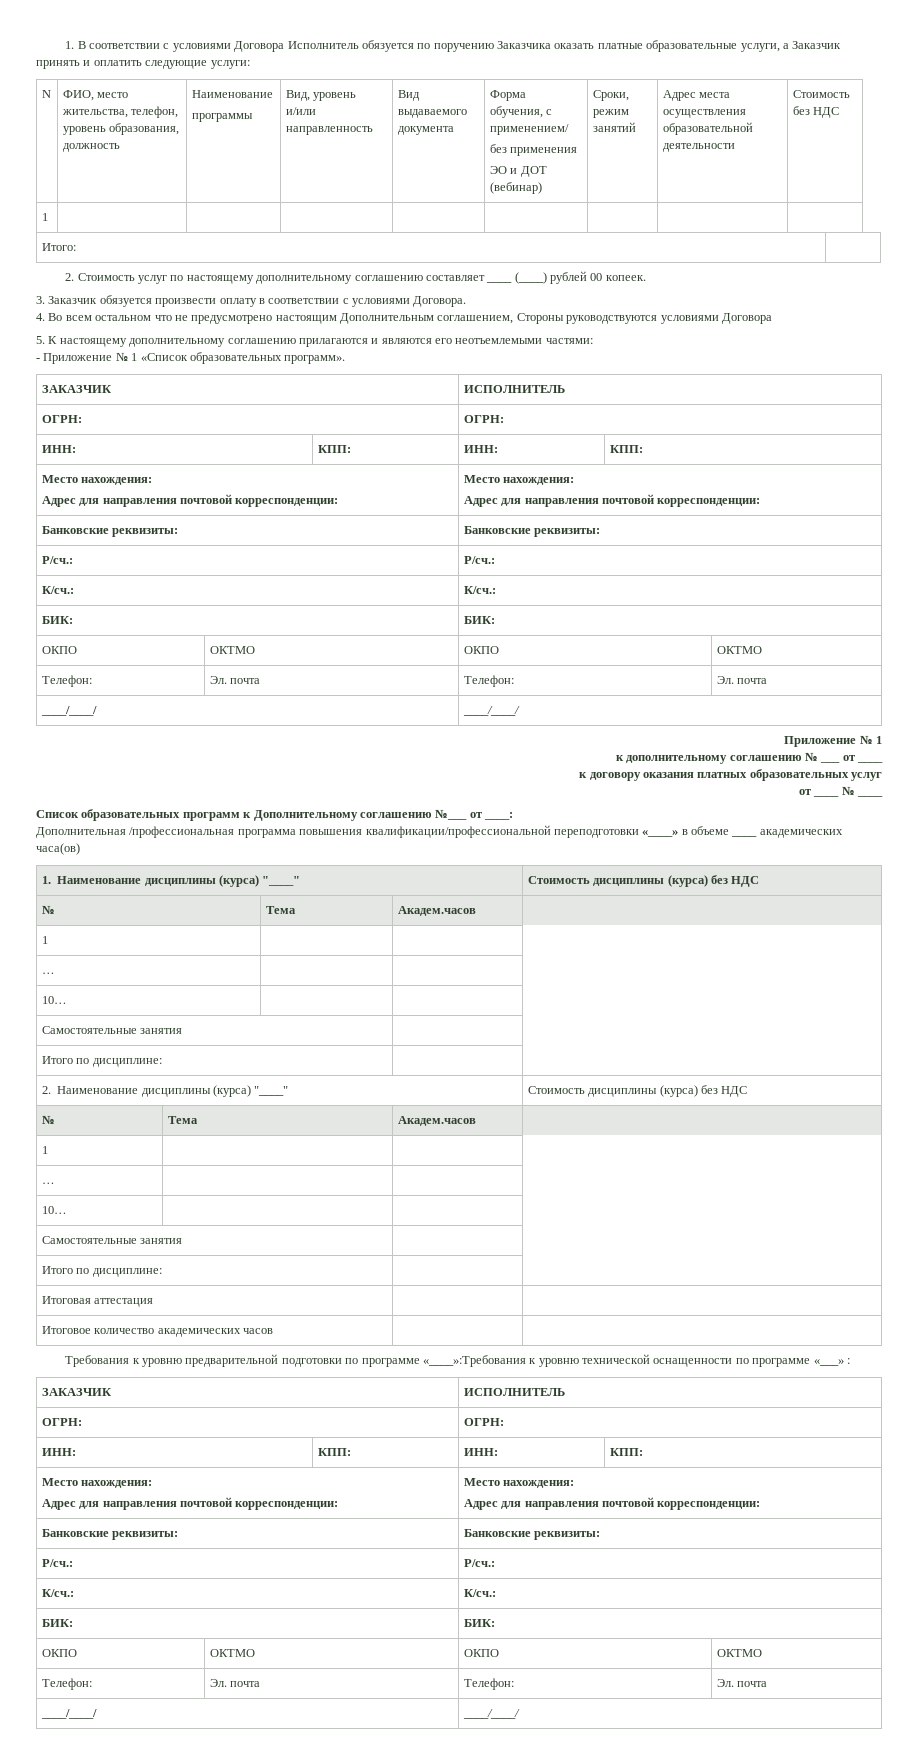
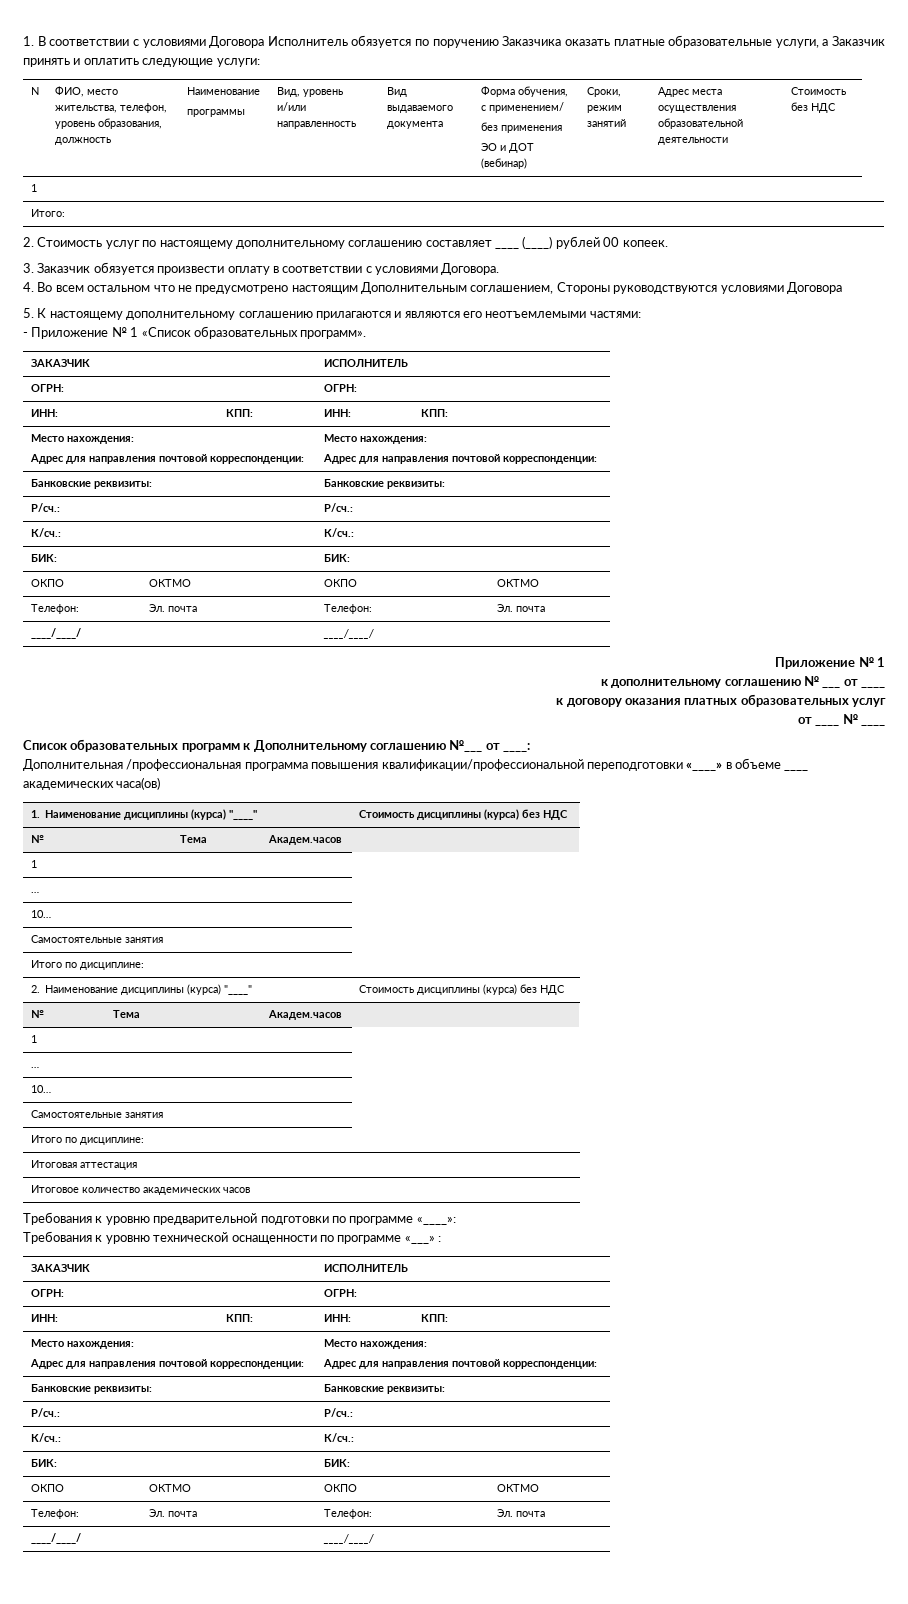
[422,1355,526,1367] «____»:Требования -> [416,1216,456,1225] [23,1231,92,1244] «____»: // Требования

